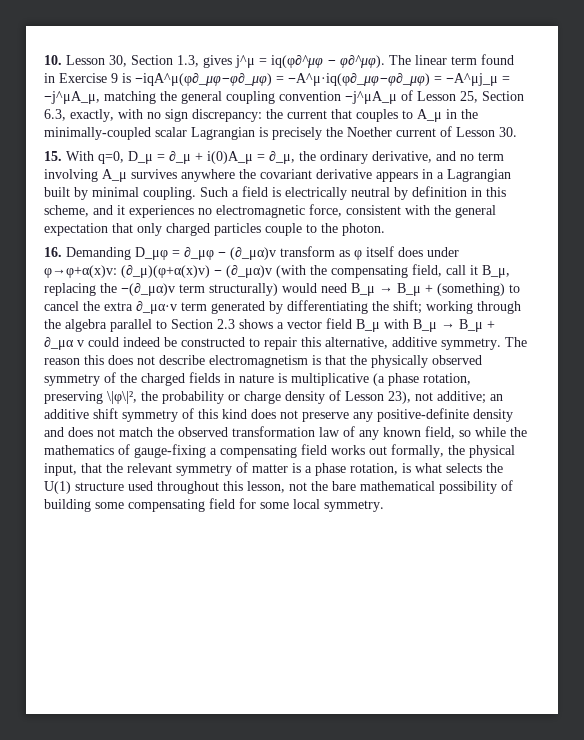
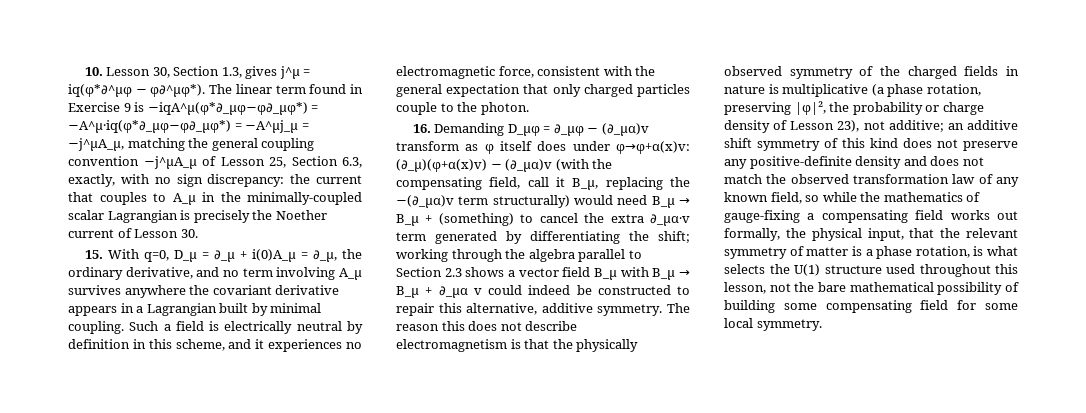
[271,55,385,68] iq(φ∂^μφ − φ∂^μφ). -> [68,84,206,97] iq(φ*∂^μφ − φ∂^μφ*).
[135,73,430,86] −iqA^μ(φ∂_μφ−φ∂_μφ) = −A^μ·iq(φ∂_μφ−φ∂_μφ) -> [147,102,319,115] [68,120,231,133] −iqA^μ(φ*∂_μφ−φ∂_μφ*) = −A^μ·iq(φ*∂_μφ−φ∂_μφ*)
[107,391,137,404] \|φ\|², -> [794,101,826,115] |φ|²,

